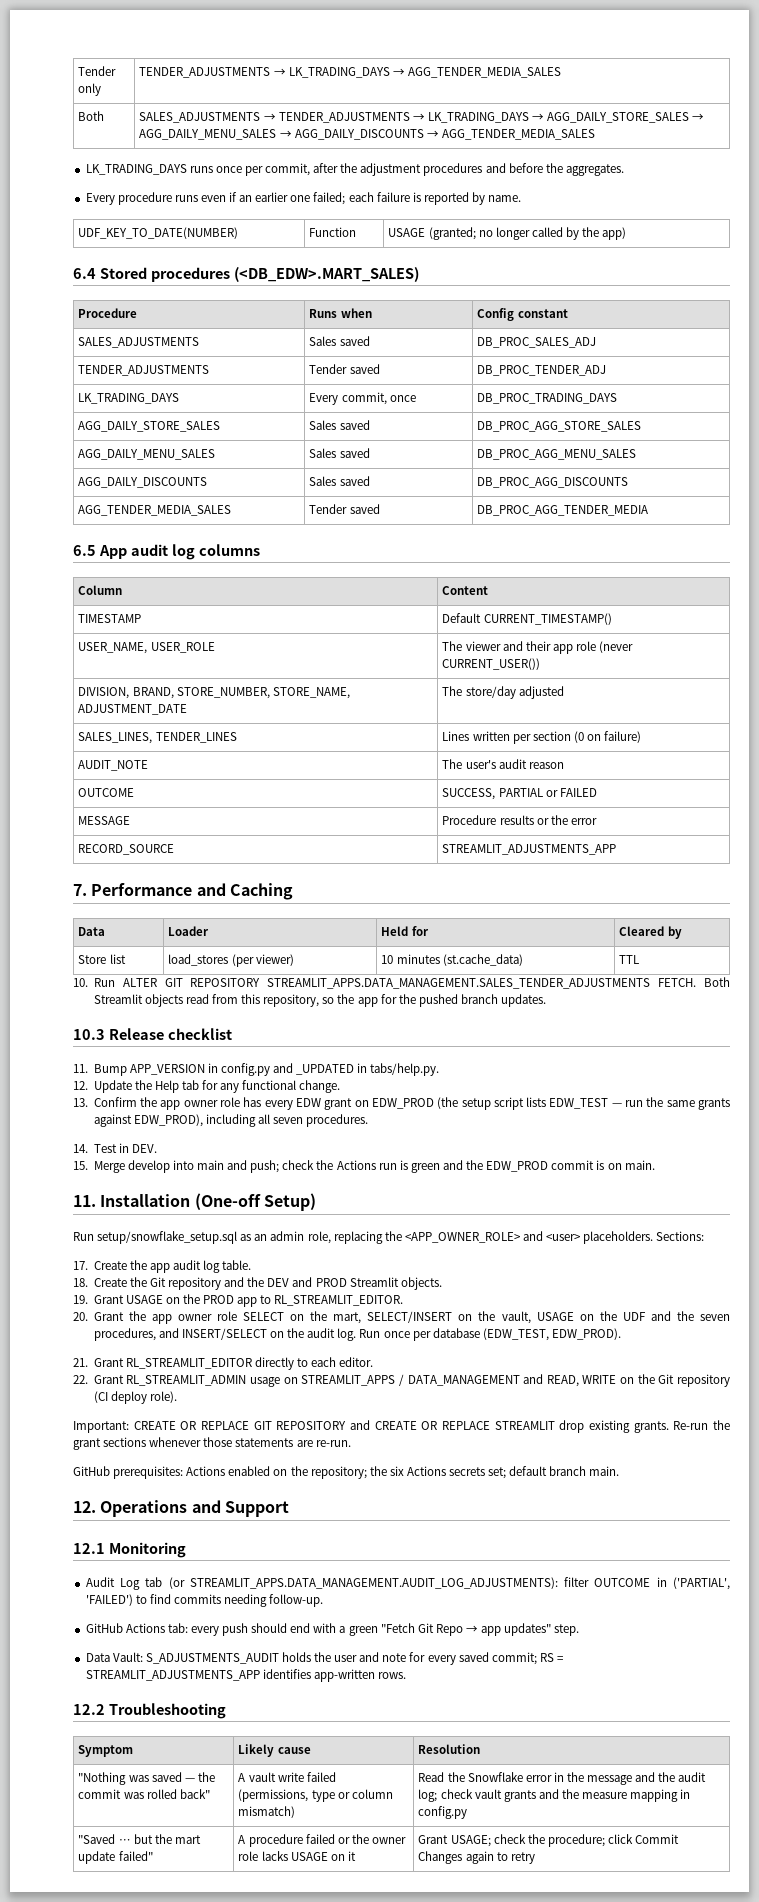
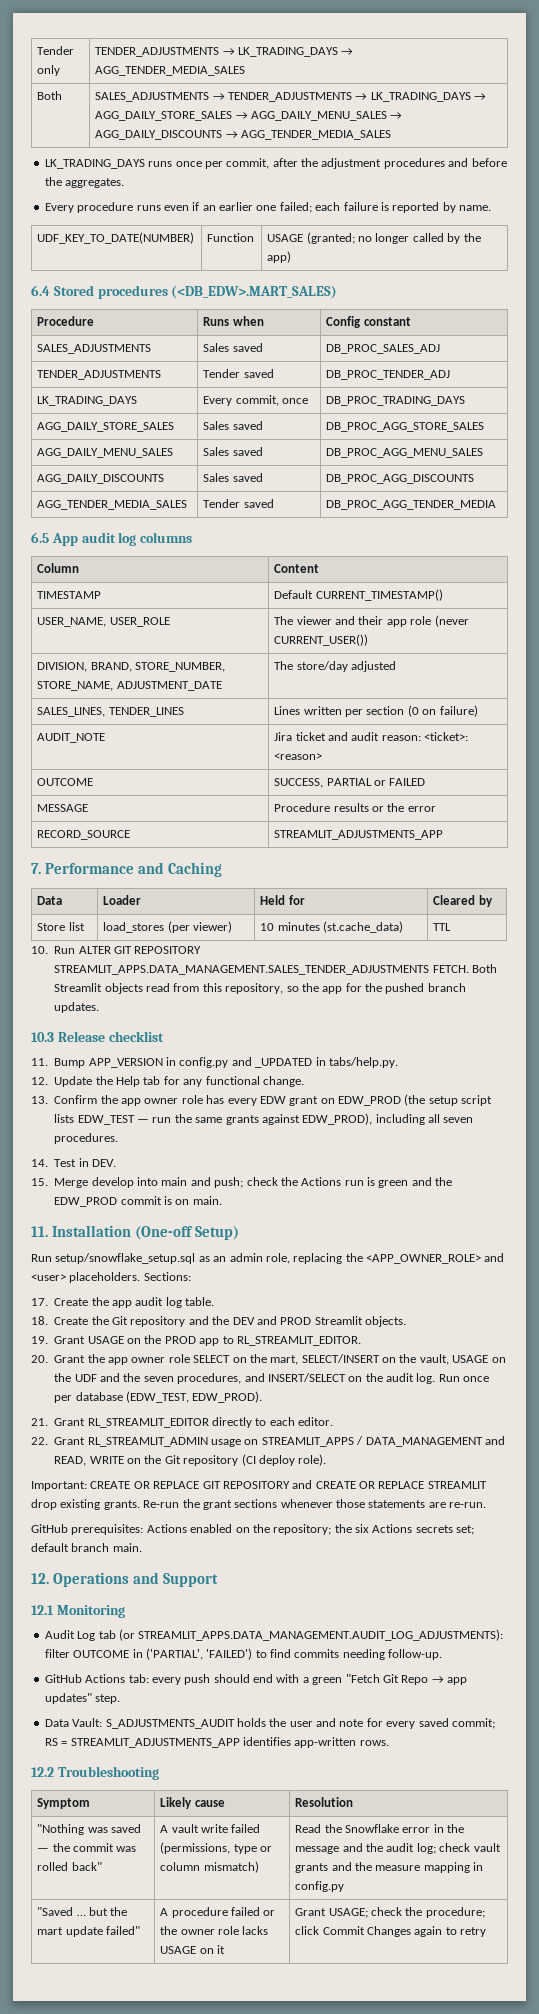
[442,759,564,769] The user's audit reason -> [274,732,469,741] [274,753,323,760] Jira ticket and audit reason: <ticket>: <reason>

